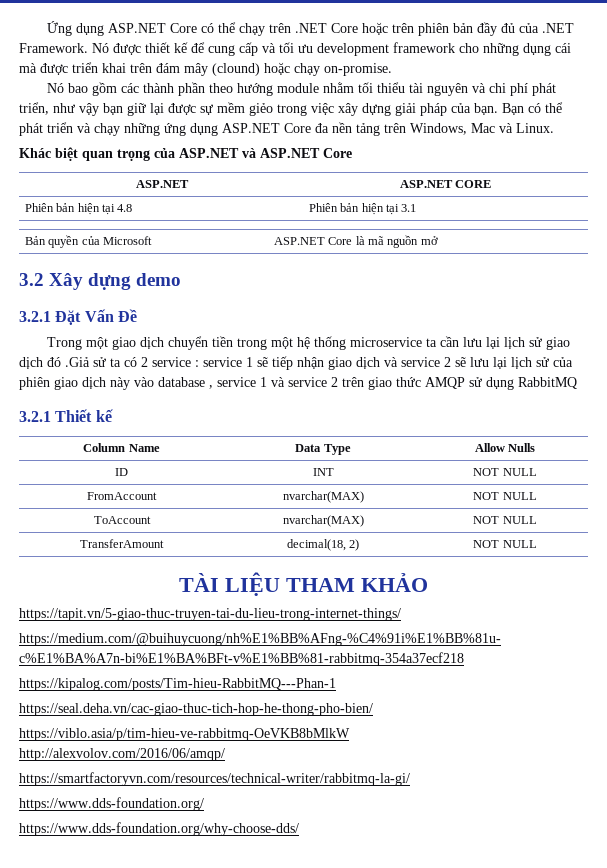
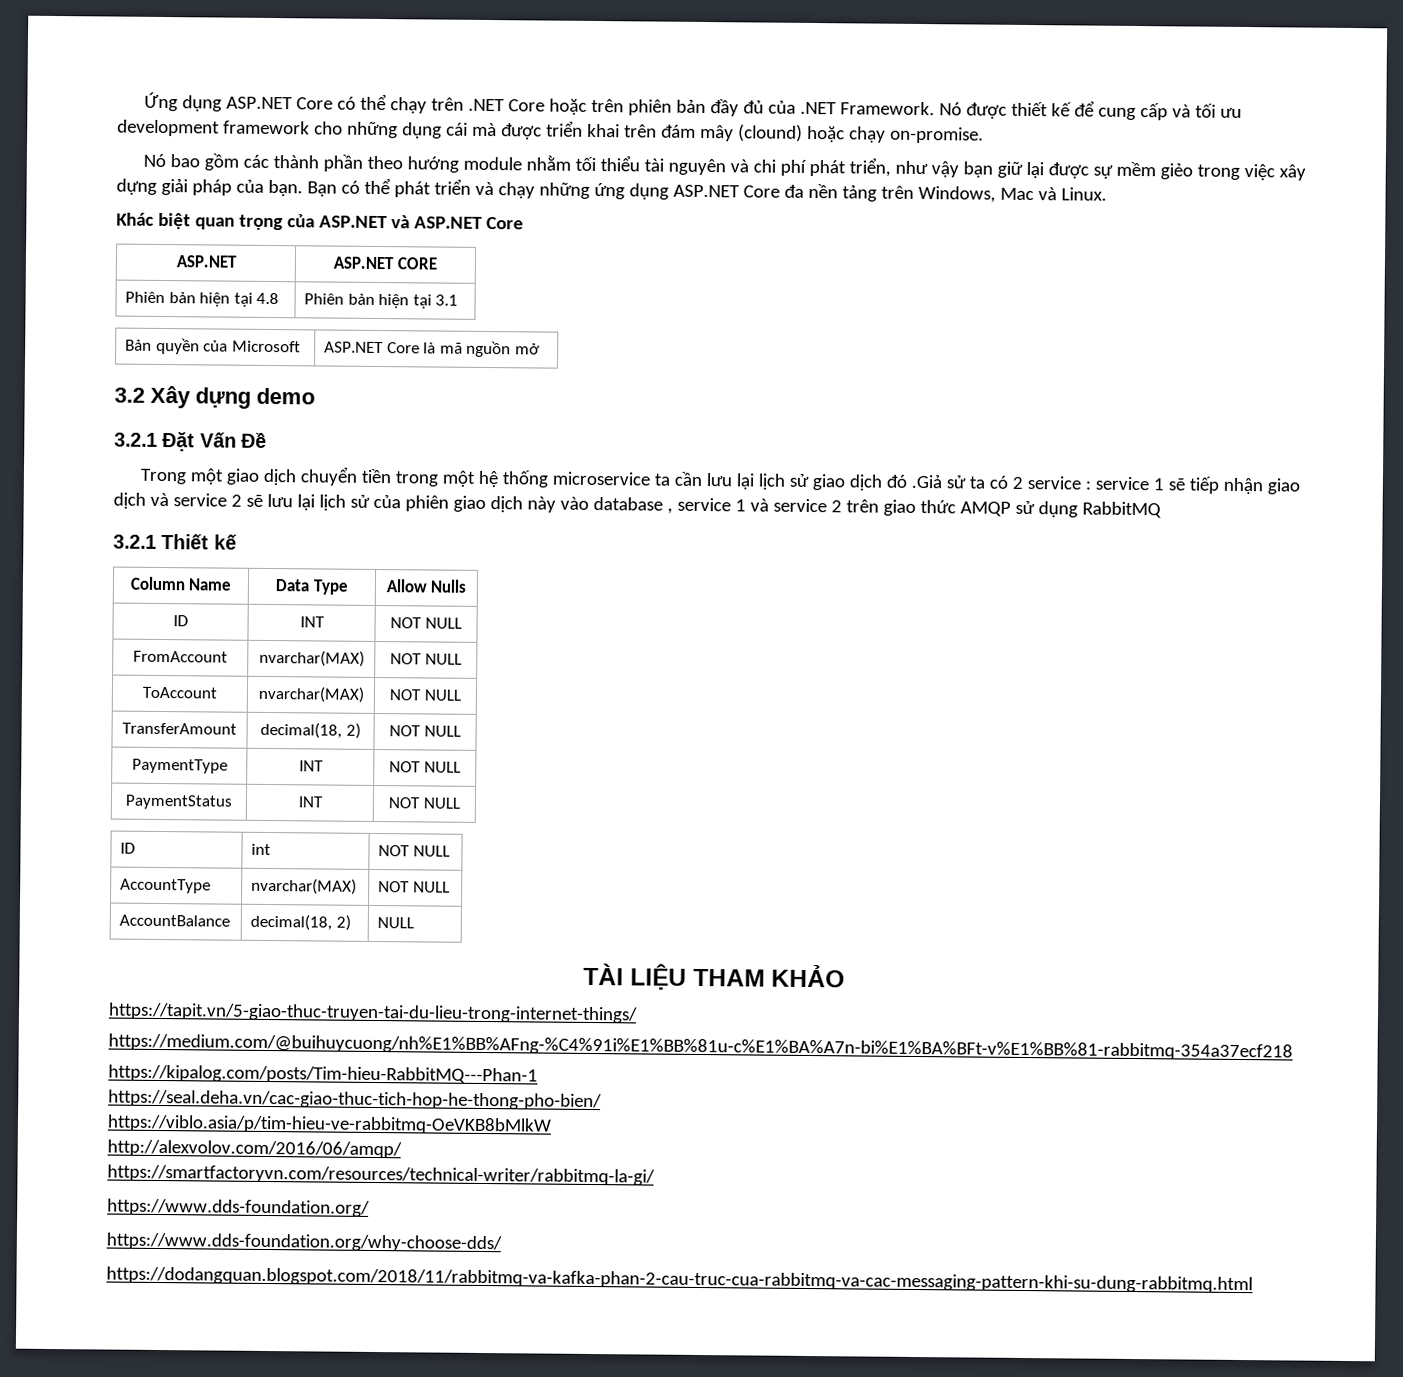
(537, 544) none -> [131,758,228,774] [298,760,324,772] [389,761,461,773] [125,794,232,810] [297,796,323,808] [388,797,460,809] [120,842,136,854] [251,843,272,856] [378,845,450,857] [120,878,212,894] [251,877,358,895] [378,881,450,893] [119,914,231,927] [250,913,351,931] [377,917,415,929] // PaymentType | INT | NOT NULL // PaymentStatus | INT | NOT NULL // ID | int | NOT NULL // AccountType | nvarchar(MAX) | NOT NULL // AccountBalance | decimal(18, 2) | NULL
(299, 829) none -> [106,1266,1253,1294] // https://dodangquan.blogspot.com/2018/11/rabbitmq-va-kafka-phan-2-cau-truc-cua-rabbitmq-va-cac-messaging-pattern-khi-su-dung-rabbitmq.html

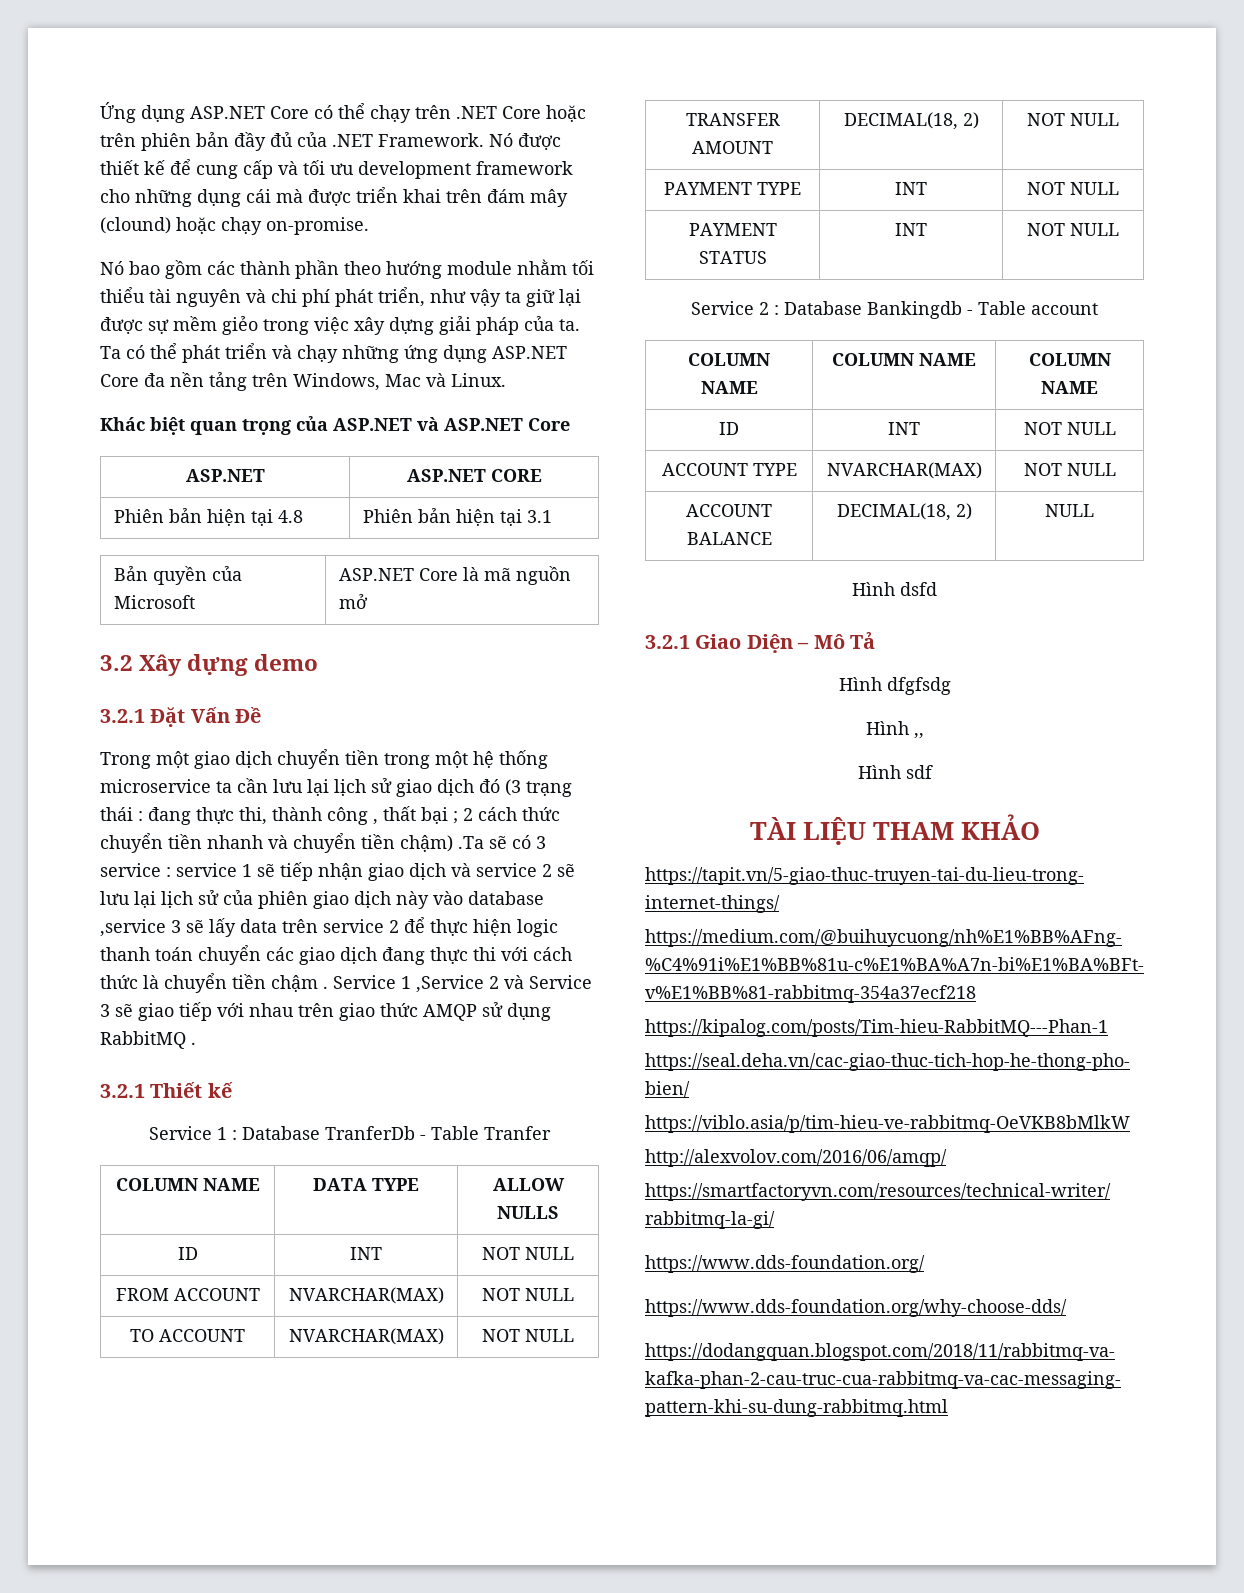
[963,161,994,178] bạn -> [505,291,521,303] ta
[267,179,337,197] bạn. Bạn -> [559,319,580,331] [100,346,121,359] ta. Ta
[911,474,1024,489] .Giả sử ta có 2 -> [505,779,572,797] [100,806,560,825] [100,833,546,853] (3 trạng thái : đang thực thi, thành công , thất bại ; 2 cách thức chuyển tiền nhanh và chuyển tiền chậm) .Ta sẽ có 3
[666,497,842,514] , service 1 và service 2 -> [100,917,558,937] [100,945,572,965] [100,973,592,993] [100,1002,294,1021] ,service 3 sẽ lấy data trên service 2 để thực hiện logic thanh toán chuyển các giao dịch đang thực thi với cách thức là chuyển tiền chậm . Service 1 ,Service 2 và Service 3 sẽ giao tiếp với nhau
(1162, 510) none -> [191,1042,196,1045] .
[129,576,232,591] [275,579,348,595] [385,579,467,593] [173,615,188,627] [299,616,325,628] [390,617,462,629] [133,650,228,663] [258,649,365,667] [390,653,462,665] [142,686,217,699] [257,685,365,703] [389,689,461,701] [122,722,237,735] [260,721,343,739] // Column Name | Data Type | Allow Nulls // ID | INT | NOT NULL // FromAccount | nvarchar(MAX) | NOT NULL // ToAccount | nvarchar(MAX) | NOT NULL // TransferAmount | decimal(18, -> [149,1126,551,1140] [115,1178,260,1191] [313,1178,419,1191] [492,1178,565,1191] [497,1206,559,1219] [177,1247,198,1260] [350,1247,382,1260] [482,1247,574,1260] [115,1288,260,1301] [288,1287,444,1304] [482,1288,574,1301] [130,1329,245,1342] [288,1328,444,1345] [482,1329,574,1342] [685,113,780,126] [692,141,773,154] [843,112,958,130] // Service 1 : Database TranferDb - Table Tranfer // COLUMN NAME | DATA TYPE | ALLOW NULLS // ID | INT | NOT NULL // FROM ACCOUNT | NVARCHAR(MAX) | NOT NULL // TO ACCOUNT | NVARCHAR(MAX) | NOT NULL // TRANSFER AMOUNT | DECIMAL(18,
[131,758,228,774] [298,760,324,772] [389,761,461,773] [125,794,232,810] [297,796,323,808] [388,797,460,809] [120,842,136,854] [251,843,272,856] [378,845,450,857] [120,878,212,894] [251,877,358,895] [378,881,450,893] [119,914,231,927] [250,913,351,931] [377,917,415,929] PaymentType | INT | NOT NULL // PaymentStatus | INT | NOT NULL // ID | int | NOT NULL // AccountType | nvarchar(MAX) | NOT NULL // AccountBalance | decimal(18, 2) | NULL -> [664,182,801,195] [895,182,927,195] [1027,182,1119,195] [688,223,777,236] [698,251,767,264] [895,223,927,236] [1027,223,1119,236] [691,301,1098,319] [688,353,770,366] [700,381,758,394] [832,353,976,366] [1028,353,1111,366] [1041,381,1098,394] [719,422,739,435] [888,422,920,435] [1023,422,1116,435] [661,463,797,476] [826,462,982,479] [1023,463,1116,476] [686,504,772,517] [686,532,772,545] [836,503,972,521] [1045,504,1094,517] [852,582,937,596] [645,631,875,653] [838,677,951,695] [865,721,924,739] [857,765,933,779] PAYMENT TYPE | INT | NOT NULL // PAYMENT STATUS | INT | NOT NULL // Service 2 : Database Bankingdb - Table account // COLUMN NAME | COLUMN NAME | COLUMN NAME // ID | INT | NOT NULL // ACCOUNT TYPE | NVARCHAR(MAX) | NOT NULL // ACCOUNT BALANCE | DECIMAL(18, 2) | NULL // Hình dsfd // 3.2.1 Giao Diện – Mô Tả // Hình dfgfsdg // Hình ,, // Hình sdf

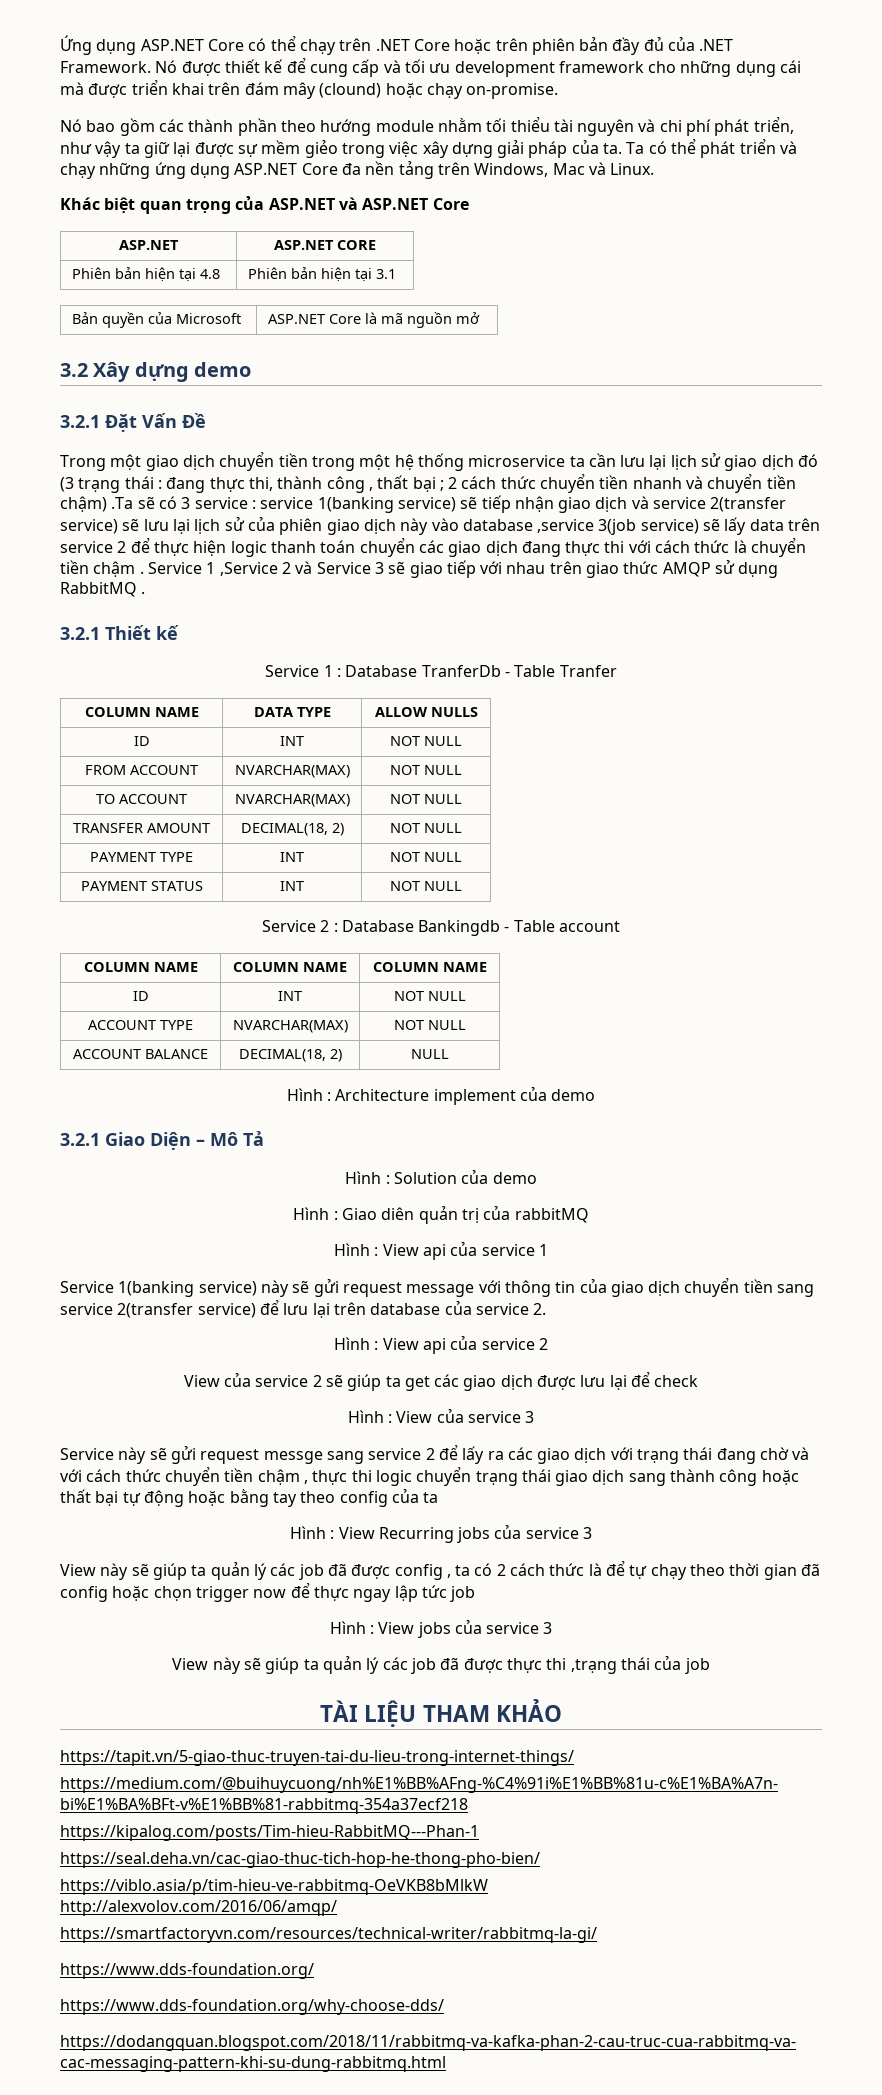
[242,864,252,877] 1 -> [317,497,456,513] 1(banking service)
[542,864,552,877] 2 -> [710,497,787,512] [60,519,118,534] 2(transfer service)
[171,920,181,933] 3 -> [598,519,699,535] 3(job service)
[900,582,937,596] dsfd -> [327,1086,596,1105] : Architecture implement của demo
[886,677,951,695] [865,721,924,739] [857,765,933,779] dfgfsdg // Hình ,, // Hình sdf -> [385,1169,537,1184] [293,1205,589,1224] [334,1241,548,1260] [60,1277,815,1297] [60,1299,547,1318] [334,1335,548,1354] [183,1371,699,1391] [347,1408,535,1423] [60,1444,810,1464] [60,1466,799,1486] [60,1488,439,1507] [289,1524,593,1543] [60,1560,821,1580] [60,1582,476,1602] [329,1619,553,1638] [172,1655,710,1674] : Solution của demo // Hình : Giao diên quản trị của rabbitMQ // Hình : View api của service 1 // Service 1(banking service) này sẽ gửi request message với thông tin của giao dịch chuyển tiền sang service 2(transfer service) để lưu lại trên database của service 2. // Hình : View api của service 2 // View của service 2 sẽ giúp ta get các giao dịch được lưu lại để check // Hình : View của service 3 // Service này sẽ gửi request messge sang service 2 để lấy ra các giao dịch với trạng thái đang chờ và với cách thức chuyển tiền chậm , thực thi logic chuyển trạng thái giao dịch sang thành công hoặc thất bại tự động hoặc bằng tay theo config của ta // Hình : View Recurring jobs của service 3 // View này sẽ giúp ta quản lý các job đã được config , ta có 2 cách thức là để tự chạy theo thời gian đã config hoặc chọn trigger now để thực ngay lập tức job // Hình : View jobs của service 3 // View này sẽ giúp ta quản lý các job đã được thực thi ,trạng thái của job

